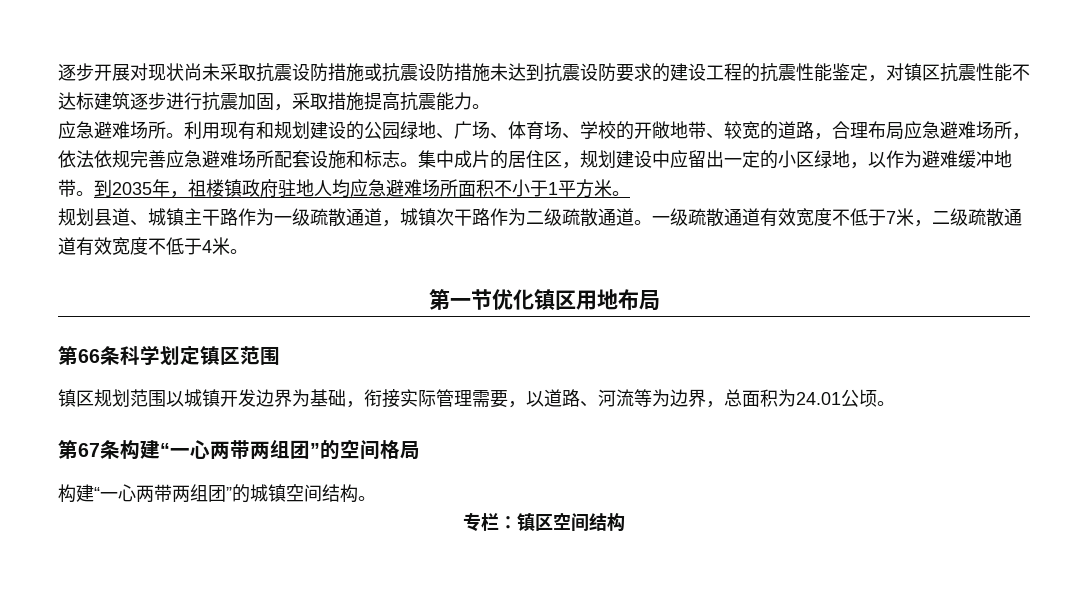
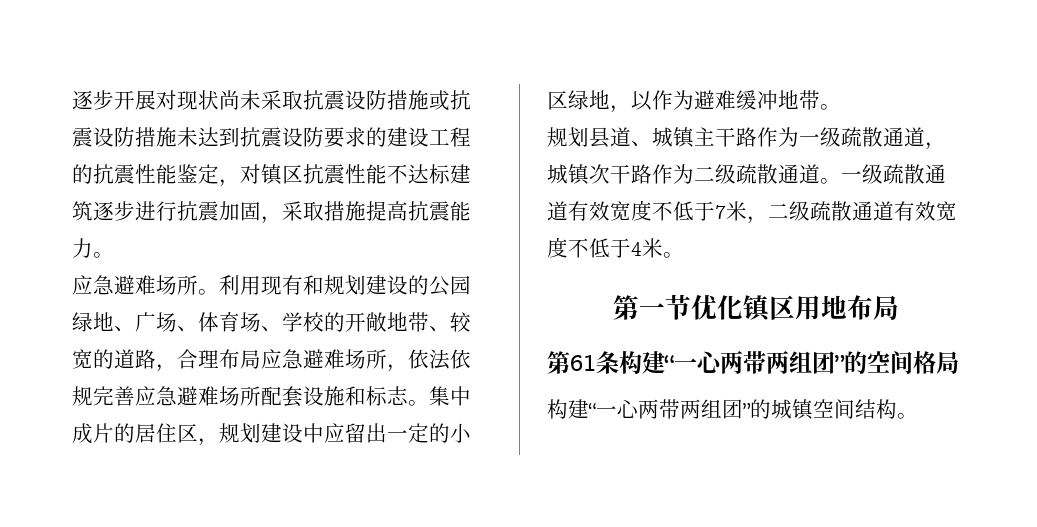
[94,179,630,198] 到2035年，祖楼镇政府驻地人均应急避难场所面积不小于1平方米。 -> (841, 107) none
[78,345,280,365] [58,389,895,408] [58,440,100,459] 66条科学划定镇区范围 // 镇区规划范围以城镇开发边界为基础，衔接实际管理需要，以道路、河流等为边界，总面积为24.01公顷。 // 第67 -> [570,355,596,371] 61
[463,512,625,532] // 专栏：镇区空间结构 -> (918, 416) none

